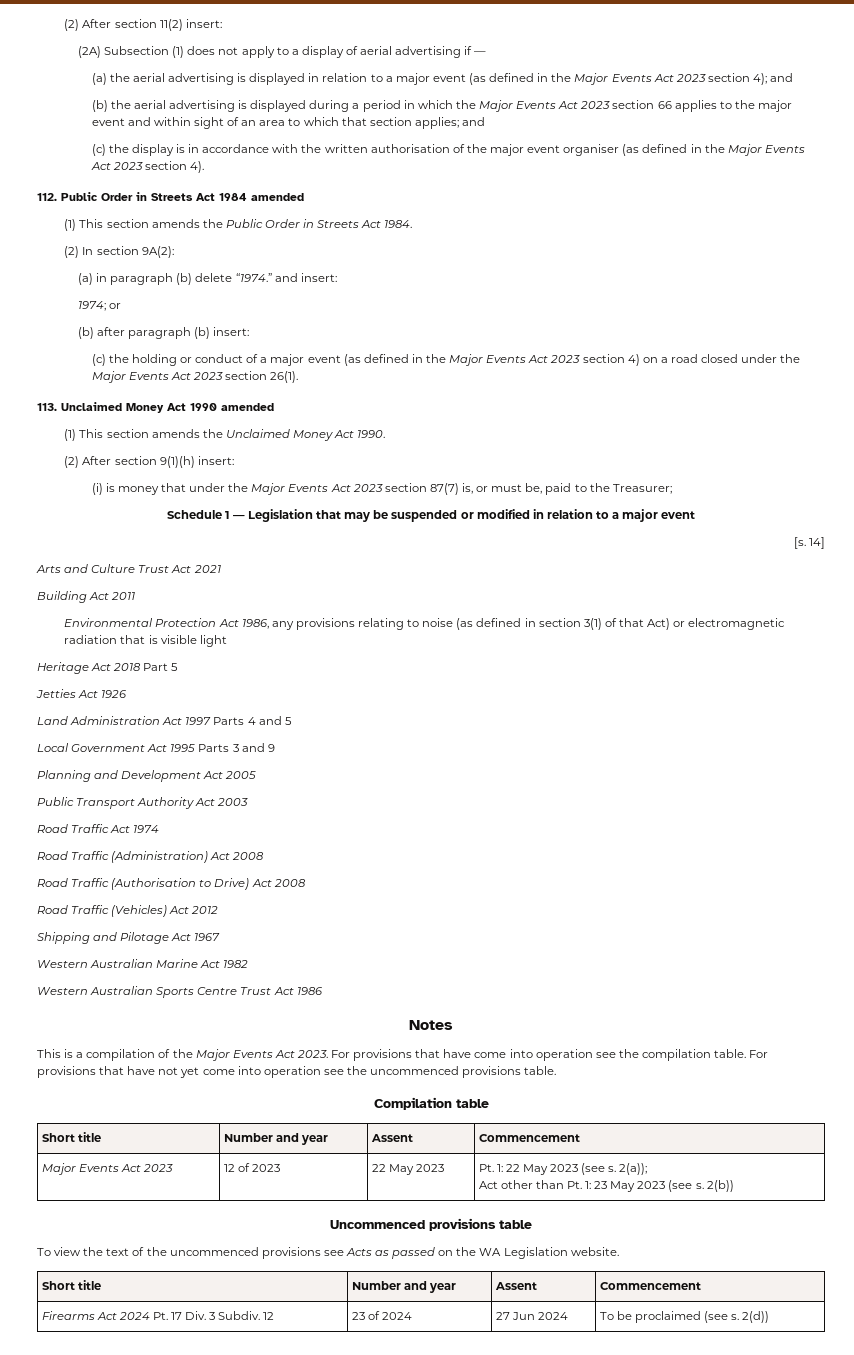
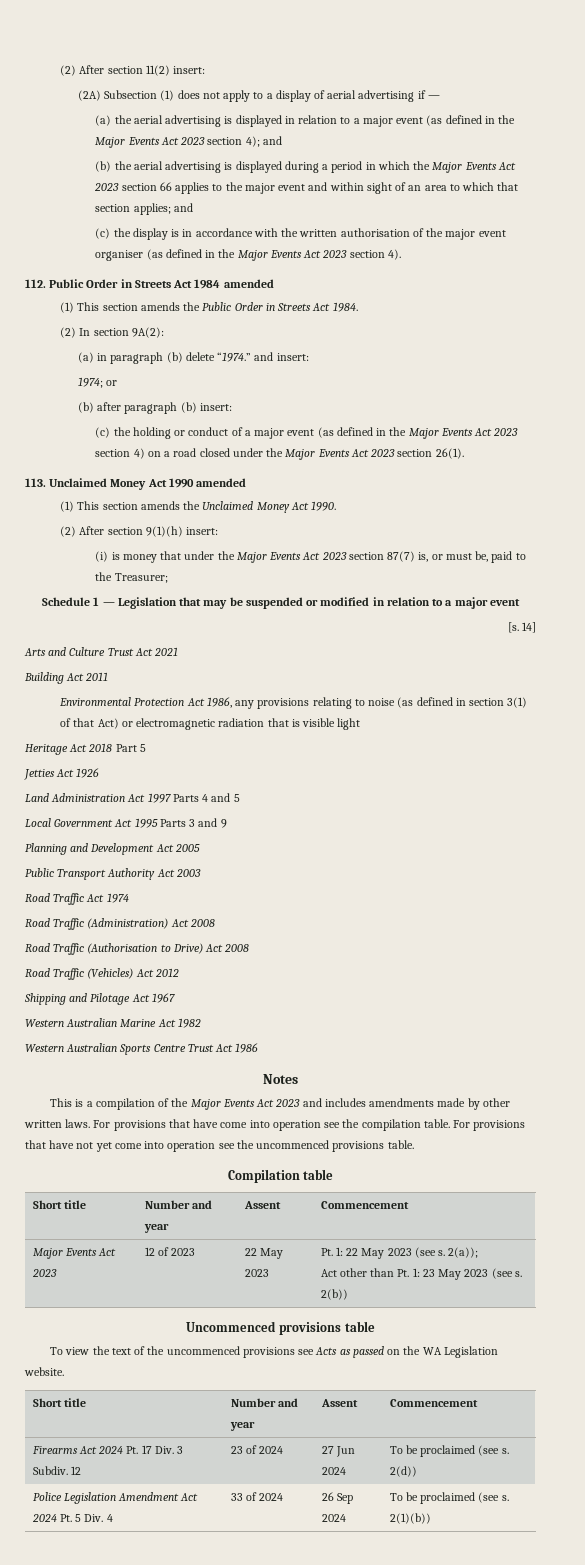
[296,1050,328,1058] 2023. -> [275,1098,510,1110] [24,1119,91,1128] 2023 and includes amendments made by other written laws.
(770, 1317) none -> [32,1492,199,1504] [31,1514,113,1522] [230,1492,284,1501] [321,1492,353,1504] [321,1514,346,1522] [389,1492,509,1504] [389,1513,431,1524] // Police Legislation Amendment Act 2024 Pt. 5 Div. 4 | 33 of 2024 | 26 Sep 2024 | To be proclaimed (see s. 2(1)(b))

